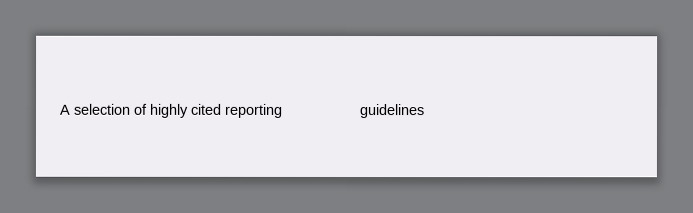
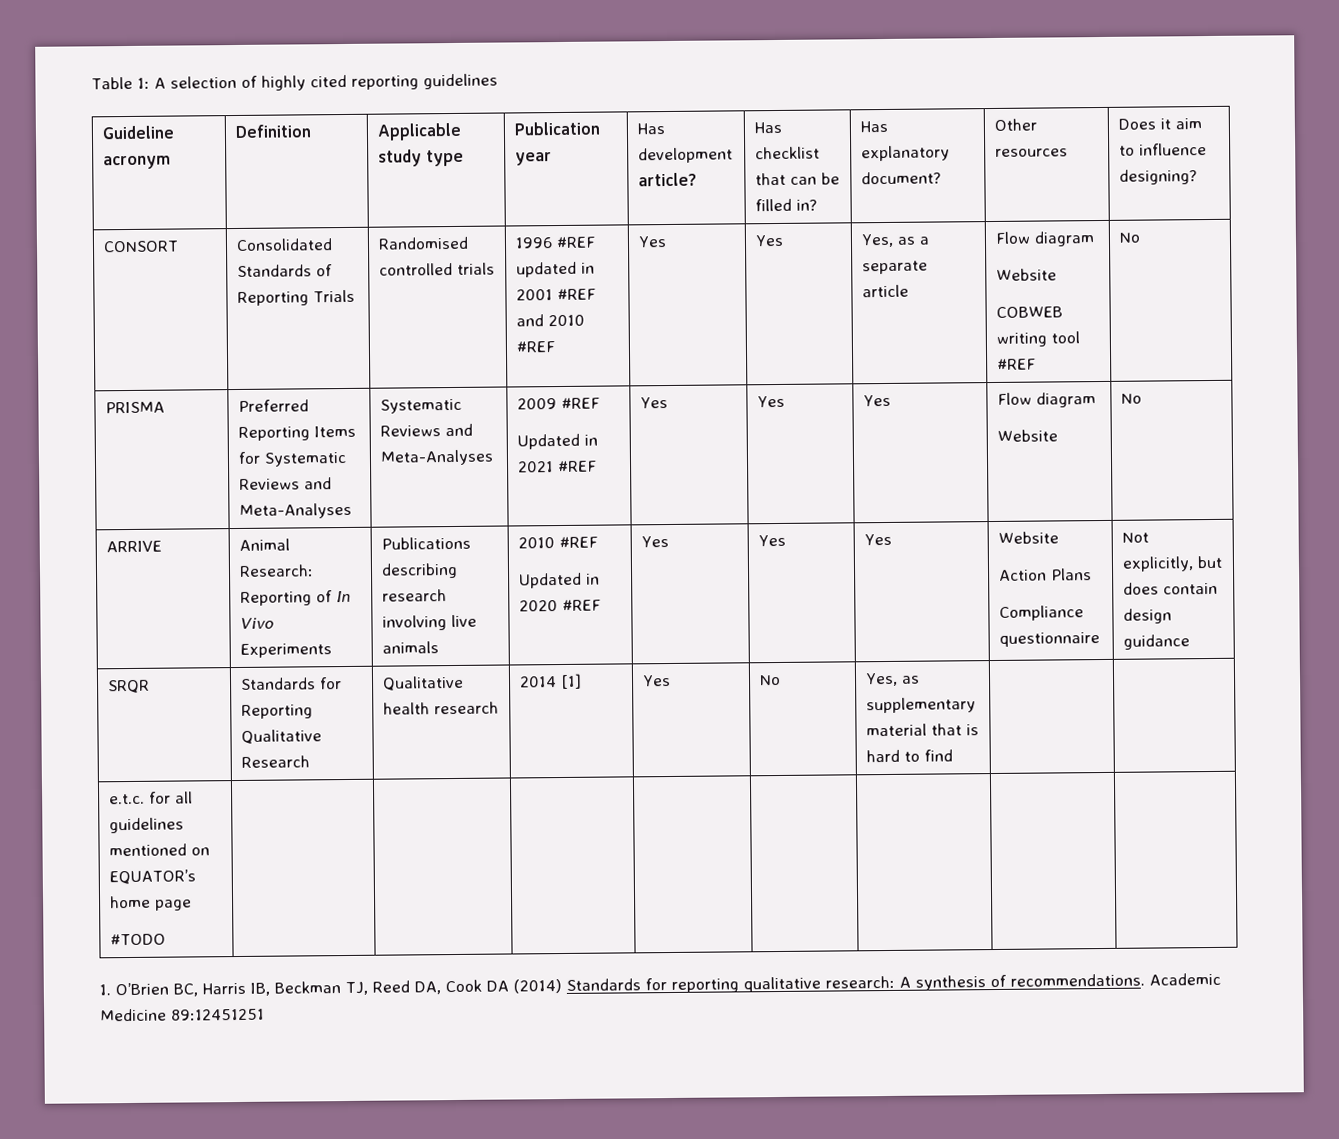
(59, 109) none -> [91,76,150,90] Table 1:
(425, 111) none -> [101,125,174,140] [102,155,171,170] [234,124,311,139] [376,122,462,141] [377,149,464,167] [513,121,600,136] [514,152,552,166] [636,123,665,135] [637,147,733,164] [637,172,697,187] [753,121,782,134] [754,146,820,160] [754,172,840,186] [754,198,817,212] [859,120,888,133] [860,145,950,162] [860,171,941,185] [993,118,1037,131] [994,148,1068,157] [1117,118,1202,130] [1118,143,1207,156] [1118,169,1197,185] [102,240,179,253] [235,238,333,251] [236,264,333,277] [236,289,355,306] [377,236,469,250] [378,262,495,276] [514,236,596,249] [515,261,595,278] [515,288,596,301] [515,314,585,327] [515,341,555,353] [637,236,667,248] [754,234,784,247] [860,233,930,248] [861,260,928,275] [861,284,909,298] [994,231,1095,247] [995,268,1057,281] [995,306,1063,318] [995,331,1080,347] [996,358,1036,370] [1118,232,1140,243] [104,401,165,414] [237,399,309,412] [237,425,356,441] [237,451,347,467] [238,477,332,490] [238,502,352,519] [379,398,462,414] [379,423,473,437] [379,449,494,466] [516,397,600,410] [516,433,598,450] [516,460,597,473] [639,397,668,409] [756,395,785,408] [862,394,891,407] [996,392,1096,408] [996,429,1058,442] [1120,393,1142,404] [105,540,162,553] [238,538,290,551] [238,564,314,577] [239,590,351,606] [239,617,274,629] [239,643,332,658] [380,536,471,550] [380,562,458,579] [381,589,447,602] [381,614,477,631] [381,641,439,654] [517,536,598,549] [518,572,600,589] [518,599,601,612] [640,536,669,548] [757,534,786,547] [863,533,892,546] [997,531,1059,544] [998,568,1092,581] [998,605,1084,621] [998,632,1100,647] [1121,532,1149,543] [1121,555,1223,572] [1122,582,1218,595] [1122,608,1172,624] [1122,634,1190,650] [106,679,150,694] [239,677,342,690] [240,704,313,719] [240,729,322,744] [240,755,310,768] [381,675,464,691] [382,701,499,715] [518,673,582,690] [641,675,671,687] [758,674,781,686] [864,672,920,687] [865,697,976,714] [865,723,979,737] [865,749,953,763] [108,791,193,805] [108,817,184,834] [108,843,210,857] [108,869,196,885] [108,895,192,911] [109,933,166,946] [99,972,1221,997] [100,1008,265,1022] // Guideline acronym | Definition | Applicable study type | Publication year | Has development article? | Has checklist that can be filled in? | Has explanatory document? | Other resources | Does it aim to influence designing? // CONSORT | Consolidated Standards of Reporting Trials | Randomised controlled trials | 1996 #REF updated in 2001 #REF and 2010 #REF | Yes | Yes | Yes, as a separate article | Flow diagram // Website // COBWEB writing tool #REF | No // PRISMA | Preferred Reporting Items for Systematic Reviews and Meta-Analyses | Systematic Reviews and Meta-Analyses | 2009 #REF // Updated in 2021 #REF | Yes | Yes | Yes | Flow diagram // Website | No // ARRIVE | Animal Research: Reporting of In Vivo Experiments | Publications describing research involving live animals | 2010 #REF // Updated in 2020 #REF | Yes | Yes | Yes | Website // Action Plans // Compliance questionnaire | Not explicitly, but does contain design guidance // SRQR | Standards for Reporting Qualitative Research | Qualitative health research | 2014 [1] | Yes | No | Yes, as supplementary material that is hard to find | | // e.t.c. for all guidelines mentioned on EQUATOR’s home page // #TODO | | | | | | | | // 1. O’Brien BC, Harris IB, Beckman TJ, Reed DA, Cook DA (2014) Standards for reporting qualitative research: A synthesis of recommendations. Academic Medicine 89:12451251

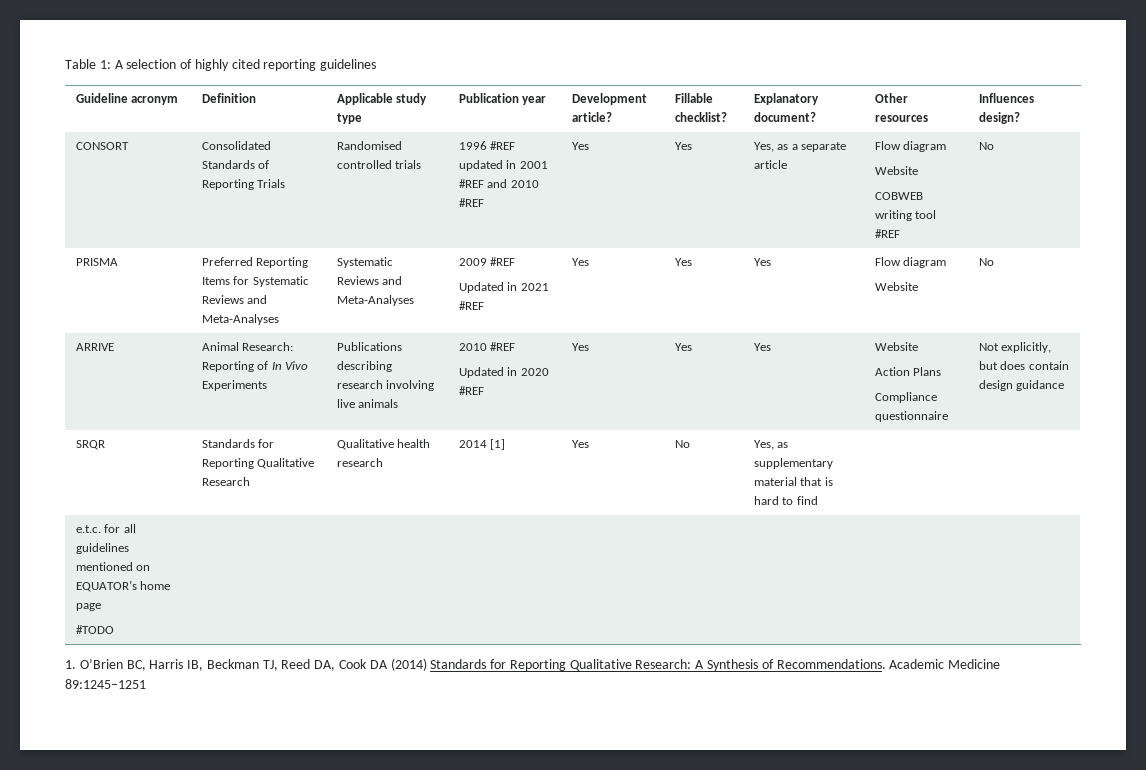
[636,123,665,135] [637,147,733,164] Has development -> [572,93,648,105] Development
[753,121,782,134] [754,146,820,160] [754,172,840,186] [754,198,817,212] [859,120,888,133] [860,145,950,162] [860,171,941,185] [993,118,1037,131] [994,148,1068,157] [1117,118,1202,130] [1118,143,1207,156] [1118,169,1197,185] Has checklist that can be filled in? | Has explanatory document? | Other resources | Does it aim to influence designing? -> [675,93,714,103] [675,112,728,122] [754,93,820,105] [754,112,817,122] [875,93,909,103] [875,115,929,122] [979,93,1035,103] [979,112,1021,124] Fillable checklist? | Explanatory document? | Other resources | Influences design?
[671,973,1145,993] reporting qualitative research: A synthesis of recommendations. -> [509,659,886,671] Reporting Qualitative Research: A Synthesis of Recommendations.
[171,1008,265,1021] 89:12451251 -> [65,679,146,689] 89:1245–1251

